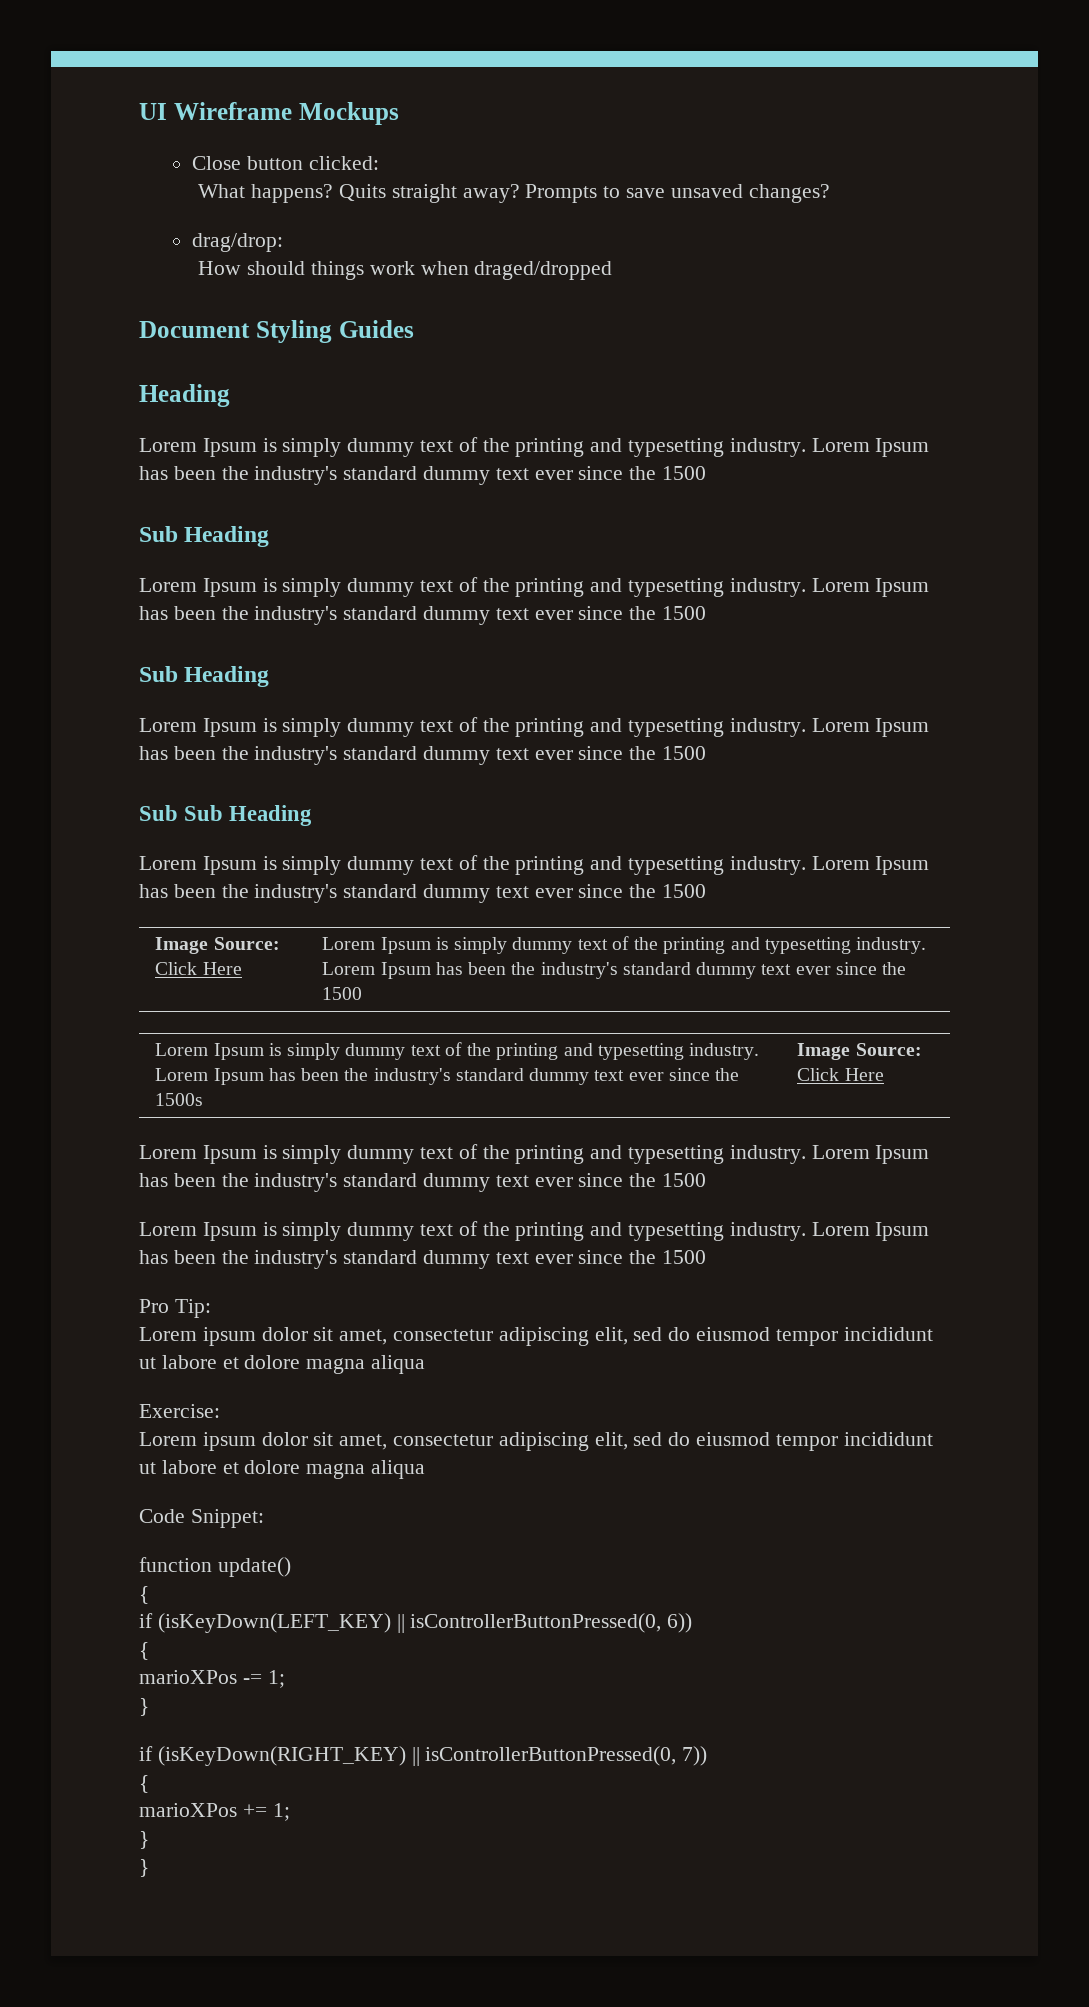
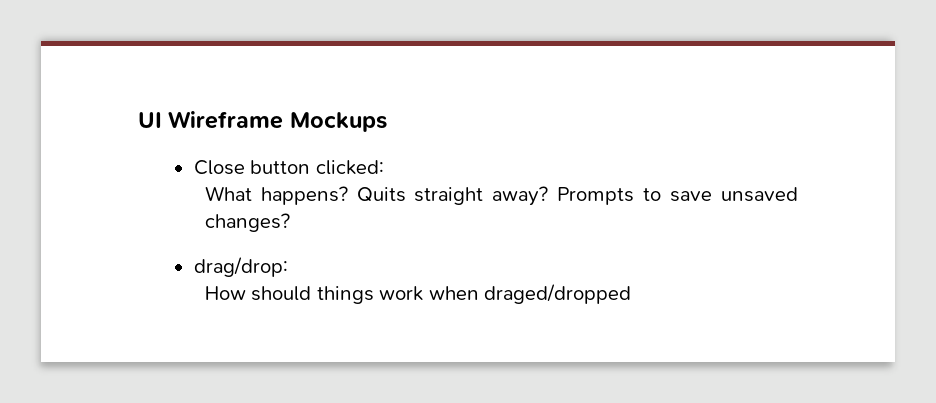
[139,320,414,343] [139,384,230,407] [139,437,930,457] [139,466,707,485] [139,526,270,547] [139,577,930,597] [139,606,707,625] [139,666,270,687] [139,717,930,737] [139,746,707,765] [139,805,313,826] [139,855,930,875] [139,884,707,903] [155,937,280,954] [155,962,242,975] [322,936,927,954] [322,962,907,979] [322,987,363,1000] [155,1042,760,1060] [155,1068,740,1085] [155,1093,204,1106] [797,1043,922,1060] [797,1068,884,1081] [139,1144,930,1164] [139,1173,707,1192] [139,1221,930,1241] [139,1250,707,1269] [139,1299,211,1318] [139,1327,933,1346] [139,1355,426,1374] [139,1404,220,1418] [139,1432,933,1451] [139,1460,426,1479] [139,1509,264,1528] [139,1557,291,1577] [139,1586,149,1604] [139,1613,693,1633] [139,1642,149,1660] [139,1670,285,1688] [139,1698,149,1716] [139,1746,708,1766] [139,1775,149,1793] [139,1803,290,1821] [139,1831,149,1849] [139,1859,149,1877] // Document Styling Guides // Heading // Lorem Ipsum is simply dummy text of the printing and typesetting industry. Lorem Ipsum has been the industry's standard dummy text ever since the 1500 // Sub Heading // Lorem Ipsum is simply dummy text of the printing and typesetting industry. Lorem Ipsum has been the industry's standard dummy text ever since the 1500 // Sub Heading // Lorem Ipsum is simply dummy text of the printing and typesetting industry. Lorem Ipsum has been the industry's standard dummy text ever since the 1500 // Sub Sub Heading // Lorem Ipsum is simply dummy text of the printing and typesetting industry. Lorem Ipsum has been the industry's standard dummy text ever since the 1500 // Image Source: Click Here | Lorem Ipsum is simply dummy text of the printing and typesetting industry. Lorem Ipsum has been the industry's standard dummy text ever since the 1500 // Lorem Ipsum is simply dummy text of the printing and typesetting industry. Lorem Ipsum has been the industry's standard dummy text ever since the 1500s | Image Source: Click Here // Lorem Ipsum is simply dummy text of the printing and typesetting industry. Lorem Ipsum has been the industry's standard dummy text ever since the 1500 // Lorem Ipsum is simply dummy text of the printing and typesetting industry. Lorem Ipsum has been the industry's standard dummy text ever since the 1500 // Pro Tip: // Lorem ipsum dolor sit amet, consectetur adipiscing elit, sed do eiusmod tempor incididunt ut labore et dolore magna aliqua // Exercise: // Lorem ipsum dolor sit amet, consectetur adipiscing elit, sed do eiusmod tempor incididunt ut labore et dolore magna aliqua // Code Snippet: // function update() // { // if (isKeyDown(LEFT_KEY) || isControllerButtonPressed(0, 6)) // { // marioXPos -= 1; // } // if (isKeyDown(RIGHT_KEY) || isControllerButtonPressed(0, 7)) // { // marioXPos += 1; // } // } -> (632, 294) none

